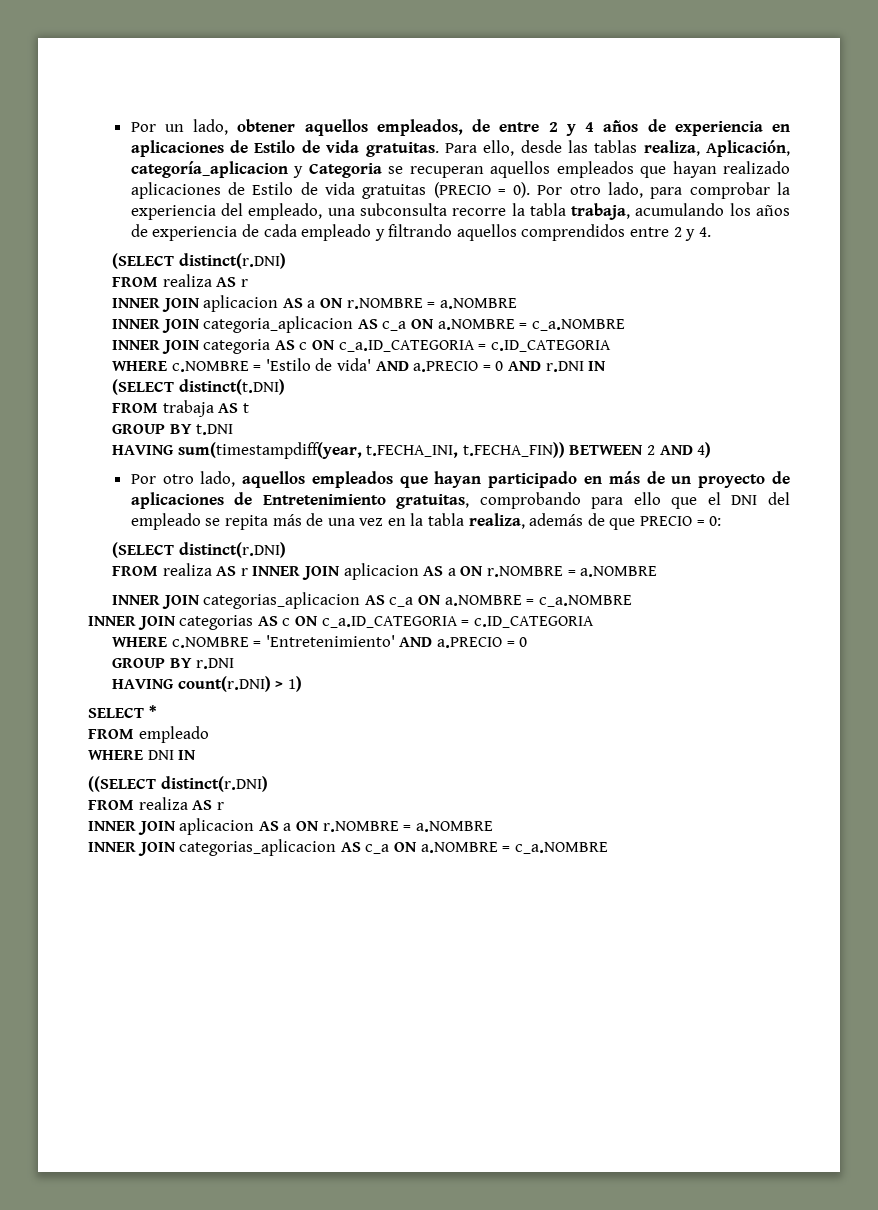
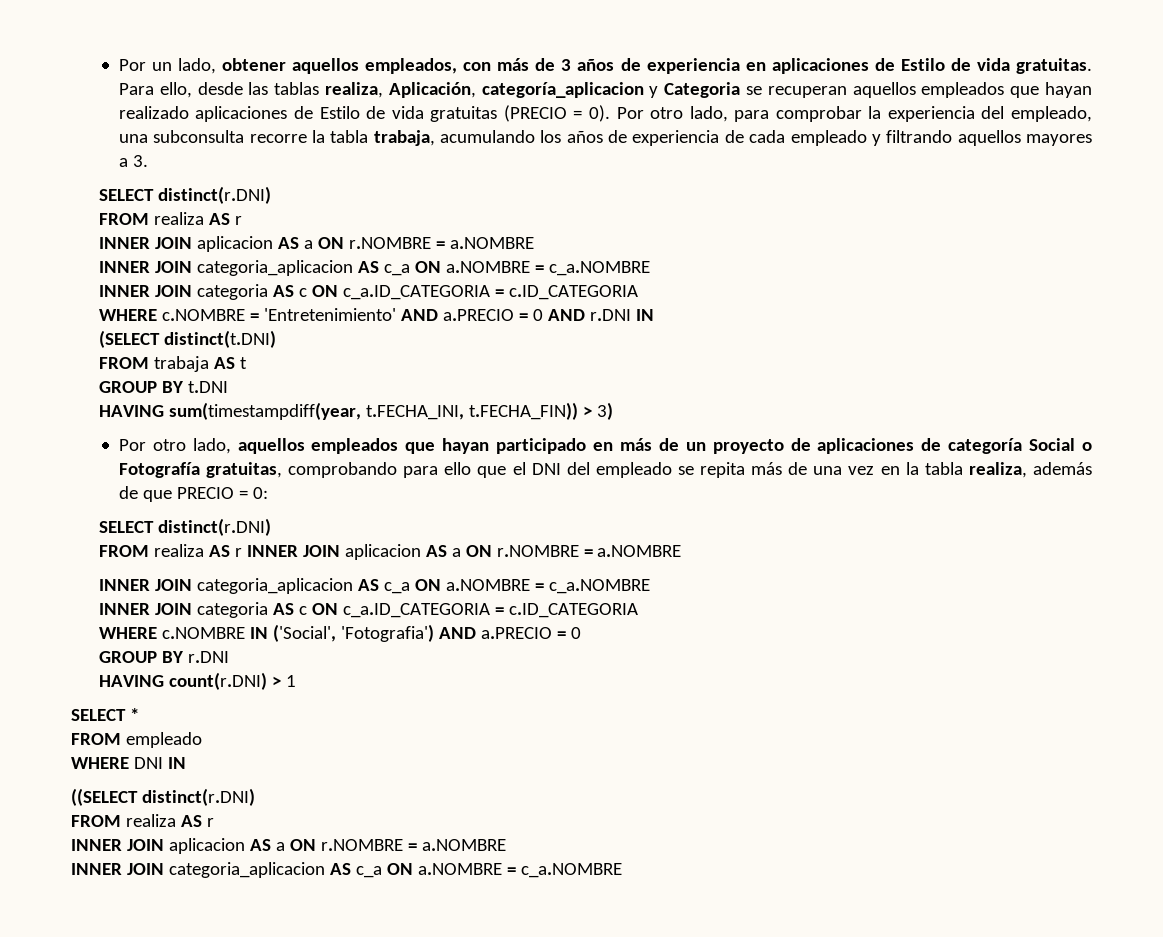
[472,119,595,136] de entre 2 y 4 -> [463,58,572,71] con más de 3
[521,224,711,241] [112,253,175,269] comprendidos entre 2 y 4. // (SELECT -> [1026,134,1093,146] [118,155,148,167] [98,189,154,201] mayores a 3. // SELECT
[265,358,371,371] 'Estilo de vida' -> [263,308,396,321] 'Entretenimiento'
[569,442,712,458] BETWEEN 2 AND 4) -> [582,402,613,420] > 3)
[262,494,386,505] Entretenimiento -> [948,438,1092,454] [118,462,200,478] categoría Social o Fotografía
[112,542,175,558] (SELECT -> [98,521,154,533] SELECT
[203,592,632,609] [88,615,594,630] [112,635,395,648] categorias_aplicacion AS c_a ON a.NOMBRE = c_a.NOMBRE // INNER JOIN categorias AS c ON c_a.ID_CATEGORIA = c.ID_CATEGORIA // WHERE c.NOMBRE = 'Entretenimiento' -> [196,578,650,594] [98,602,638,618] [98,624,434,642] categoria_aplicacion AS c_a ON a.NOMBRE = c_a.NOMBRE // INNER JOIN categoria AS c ON c_a.ID_CATEGORIA = c.ID_CATEGORIA // WHERE c.NOMBRE IN ('Social', 'Fotografia')
[287,676,302,692] 1) -> [285,675,296,687] 1
[179,839,337,856] categorias_aplicacion -> [168,862,325,878] categoria_aplicacion

